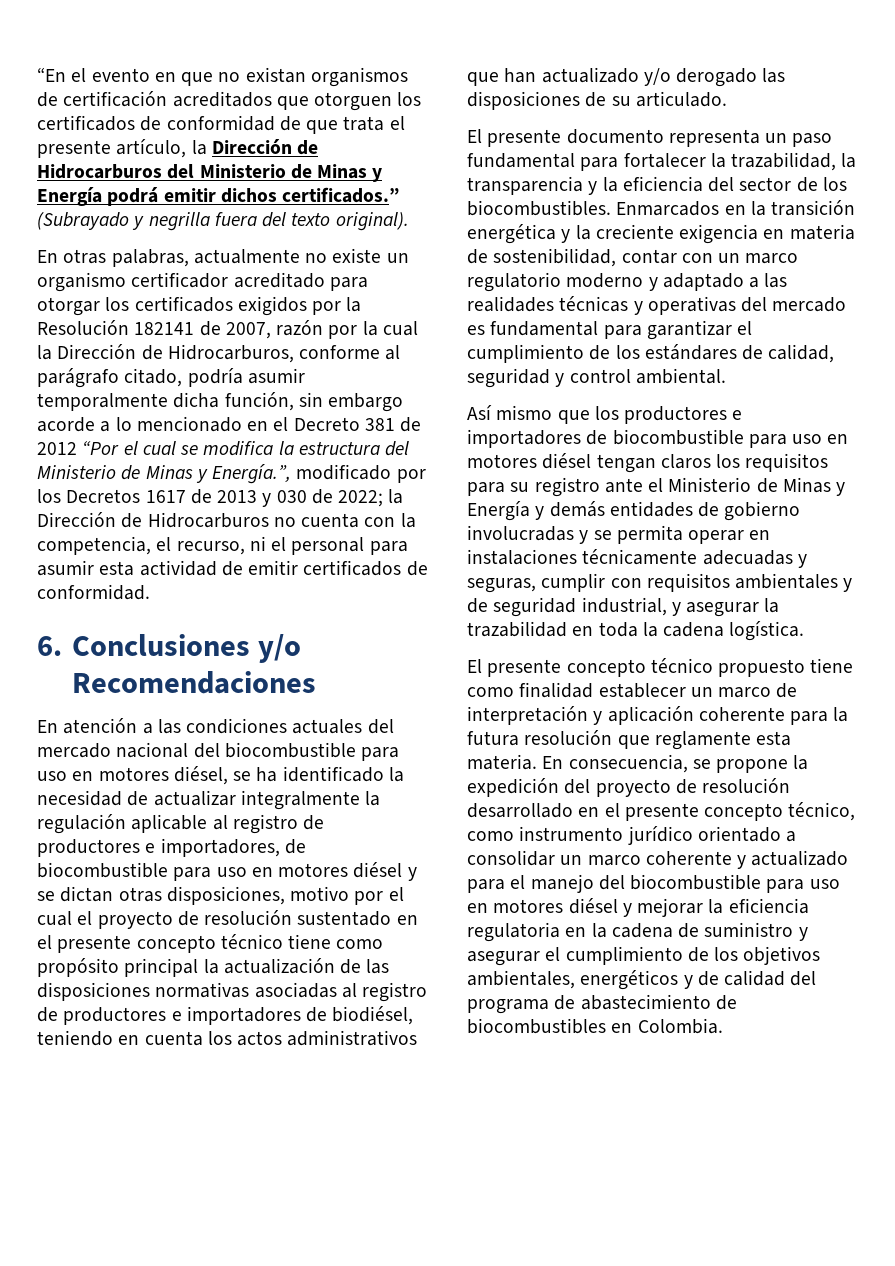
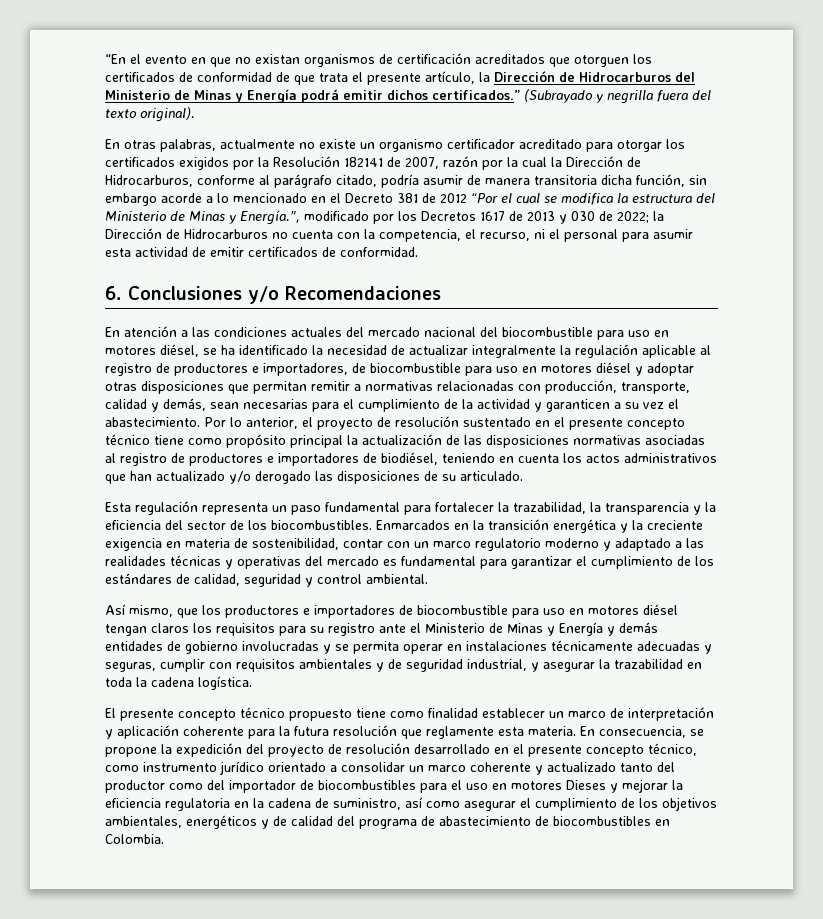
[37,393,168,411] temporalmente -> [467,175,597,185] de manera transitoria
[37,886,404,905] [37,911,72,926] se dictan otras disposiciones, motivo por el cual -> [647,363,694,376] [105,380,690,394] [105,398,679,412] [105,417,298,429] adoptar otras disposiciones que permitan remitir a normativas relacionadas con producción, transporte, calidad y demás, sean necesarias para el cumplimiento de la actividad y garanticen a su vez el abastecimiento. Por lo anterior,
[467,129,664,147] El presente documento -> [105,501,198,515] Esta regulación
[496,405,553,420] mismo -> [129,605,173,617] mismo,
[467,874,840,893] [467,898,618,914] para el manejo del biocombustible para uso en motores diésel -> [620,762,675,772] [105,780,606,793] tanto del productor como del importador de biocombustibles para el uso en motores Dieses
[704,922,808,941] suministro y -> [333,797,460,810] suministro, así como

